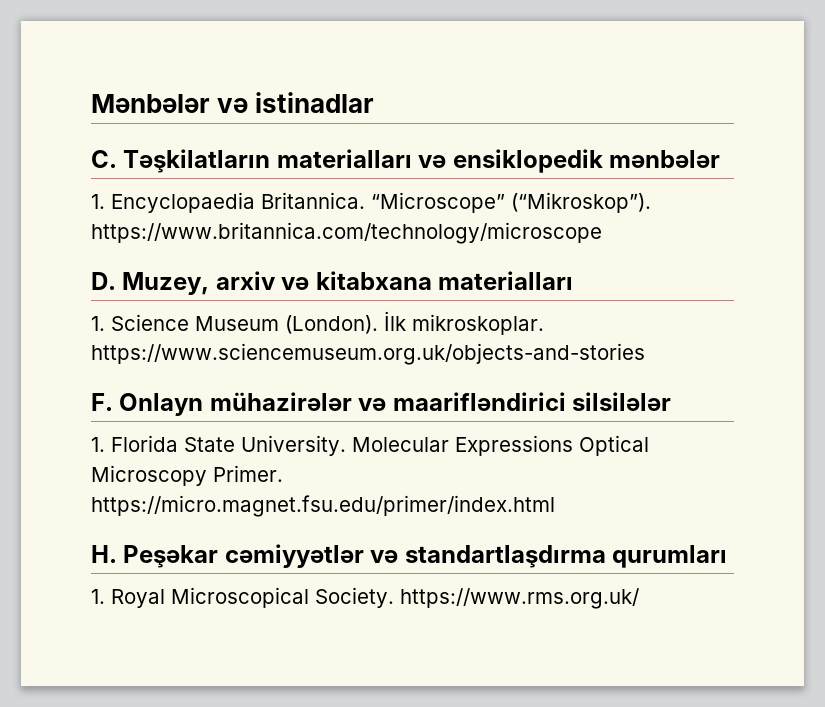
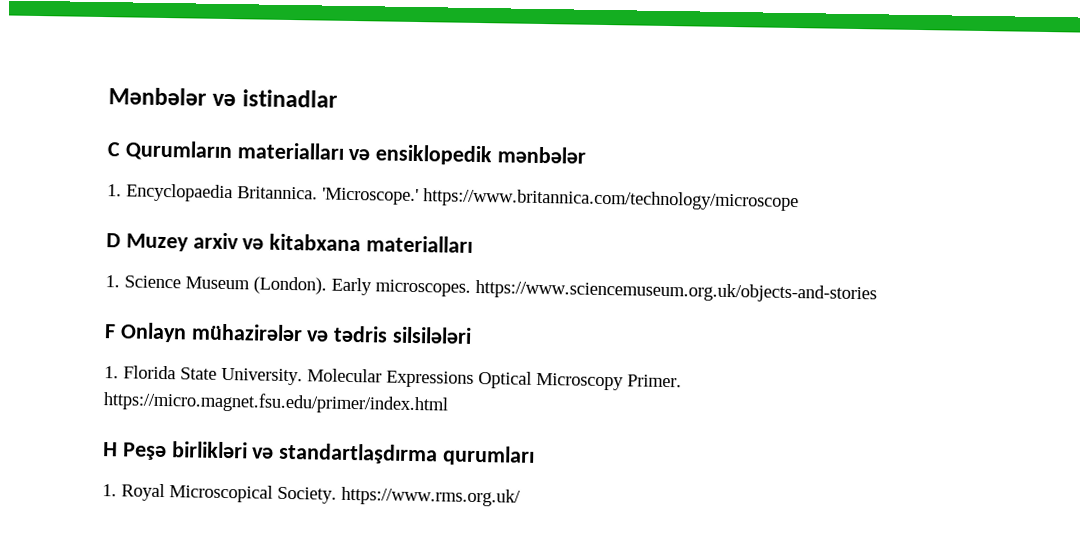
[91,149,271,173] C. Təşkilatların -> [107,140,233,162] C Qurumların
[371,192,651,213] “Microscope” (“Mikroskop”). -> [322,187,419,206] 'Microscope.'
[91,272,210,295] D. Muzey, -> [106,233,189,252] D Muzey
[384,311,544,335] İlk mikroskoplar. -> [331,277,471,297] Early microscopes.
[91,393,113,411] F. -> [104,324,116,339] F
[392,392,672,411] maarifləndirici silsilələr -> [333,325,473,344] tədris silsilələri
[91,544,364,568] H. Peşəkar cəmiyyətlər -> [103,441,248,461] H Peşə birlikləri

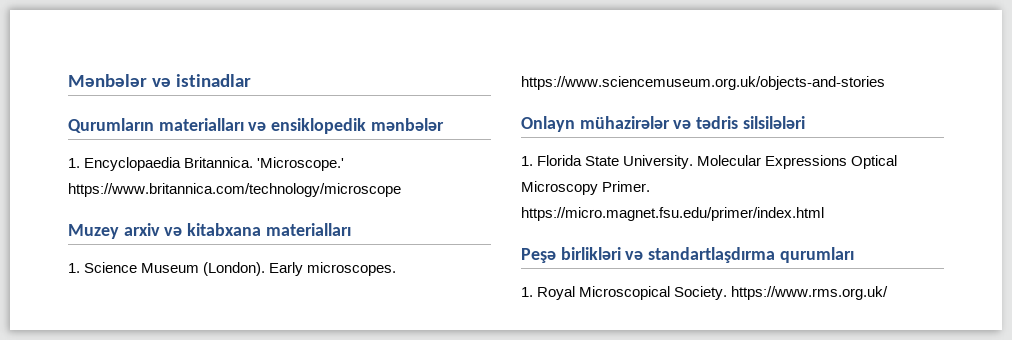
[107,142,121,157] C -> (251, 80) none
[106,233,121,248] D -> (401, 190) none
[104,324,116,339] F -> (885, 83) none
[103,442,118,457] H -> (824, 214) none

